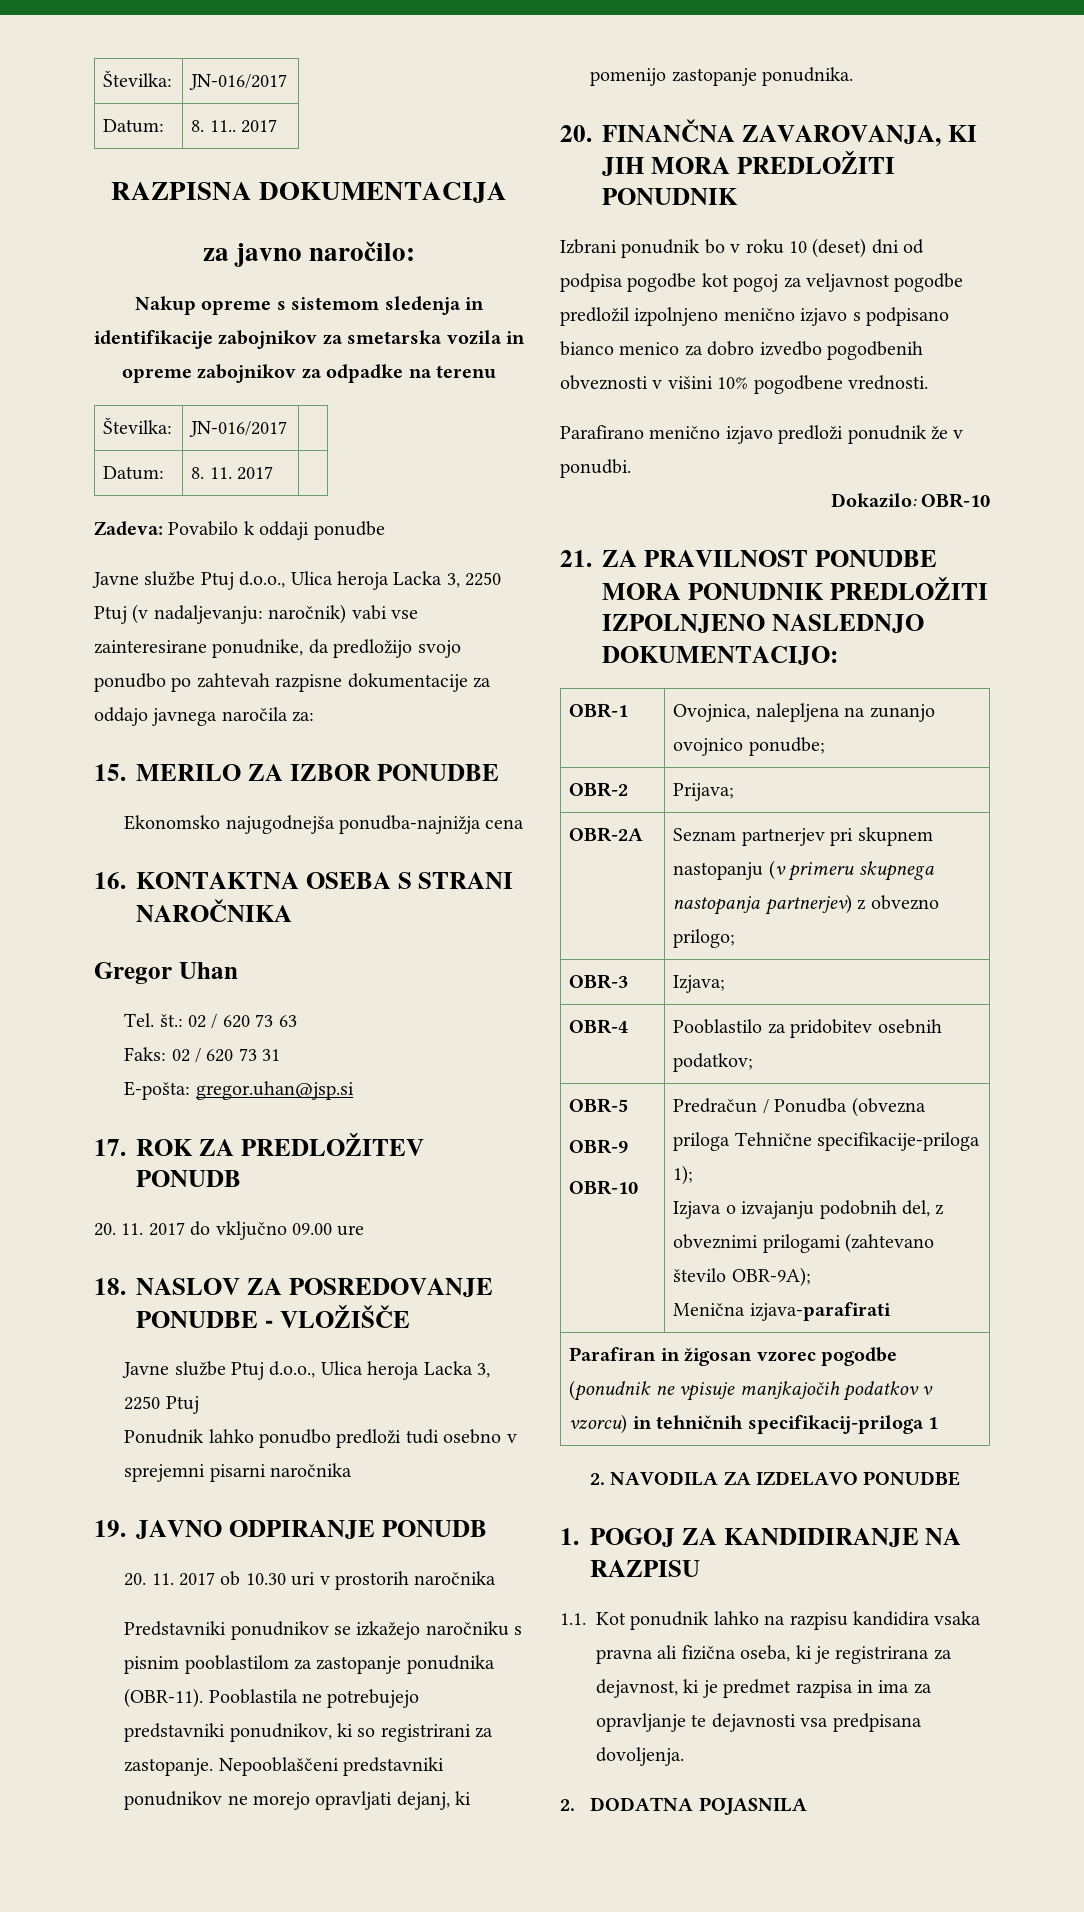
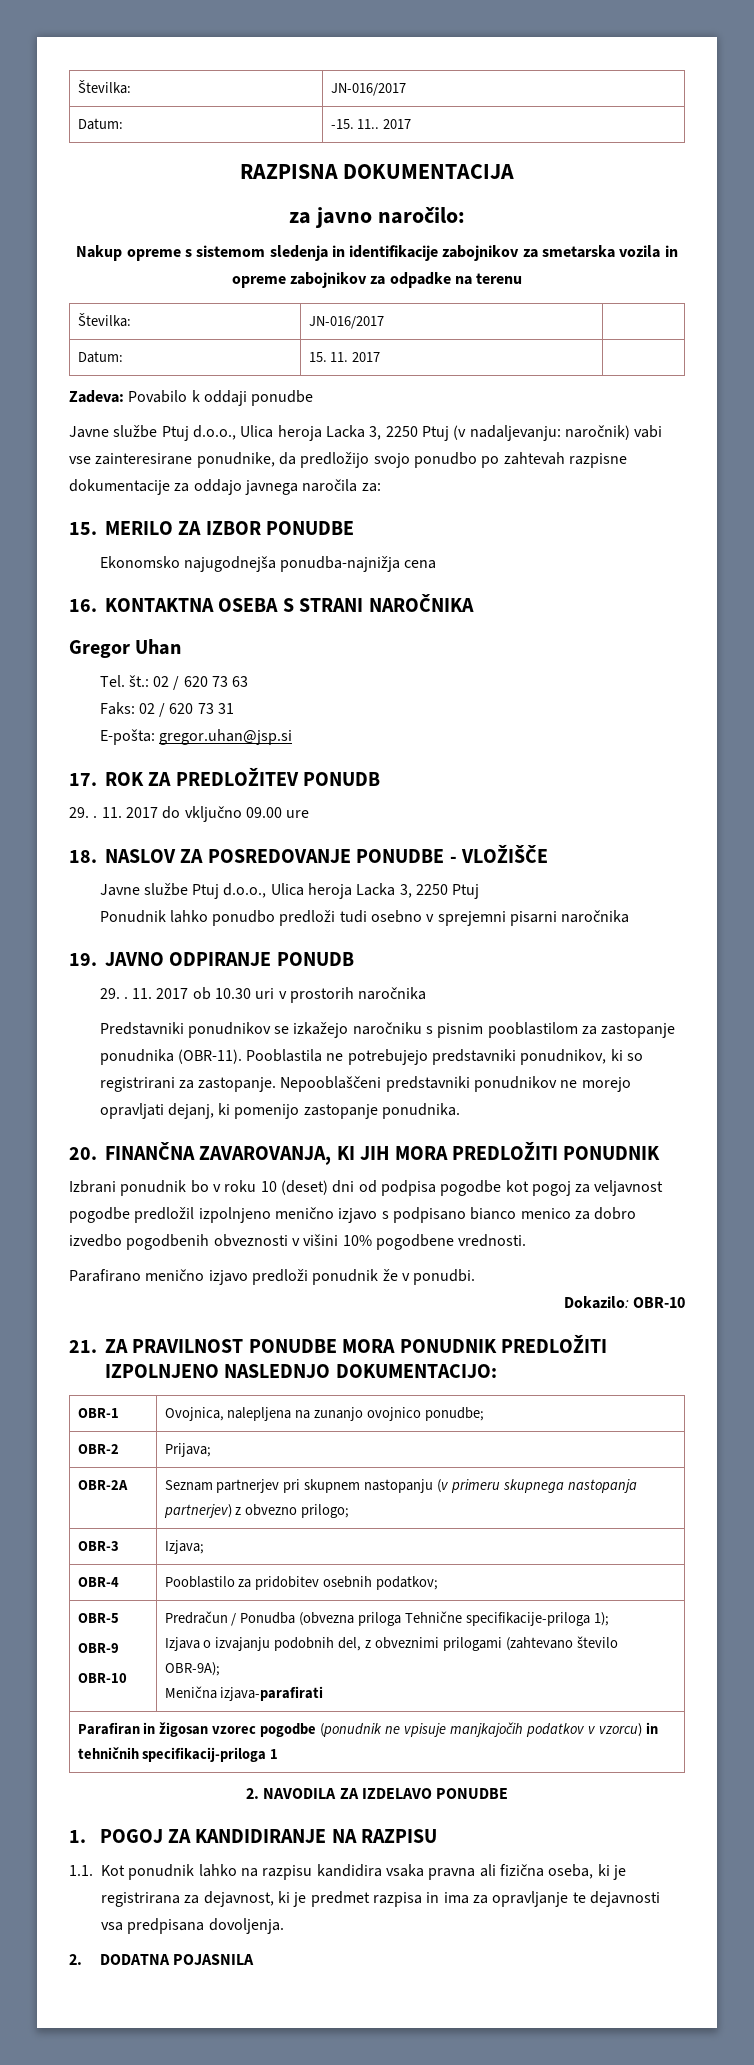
[191,120,205,132] 8. -> [330,119,354,129] -15.
[191,467,205,479] 8. -> [308,352,327,362] 15.
[94,1223,116,1236] 20. -> [69,807,98,818] 29. .
[124,1573,147,1586] 20. -> [99,988,128,999] 29. .

